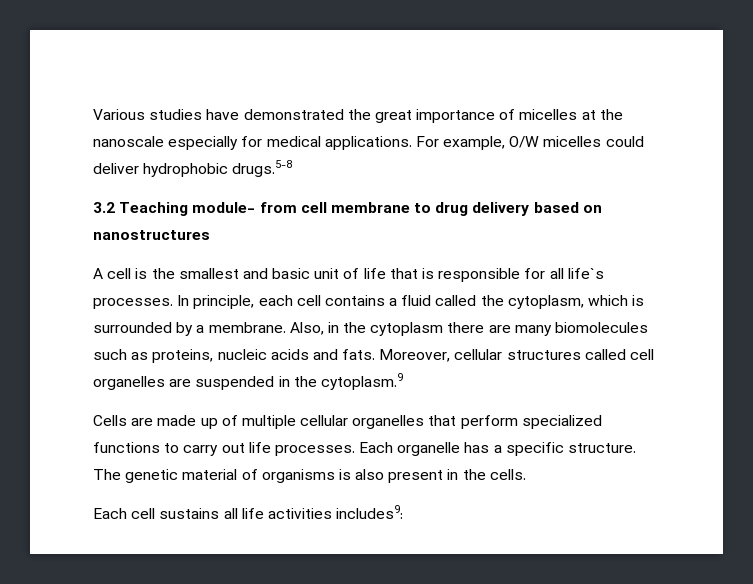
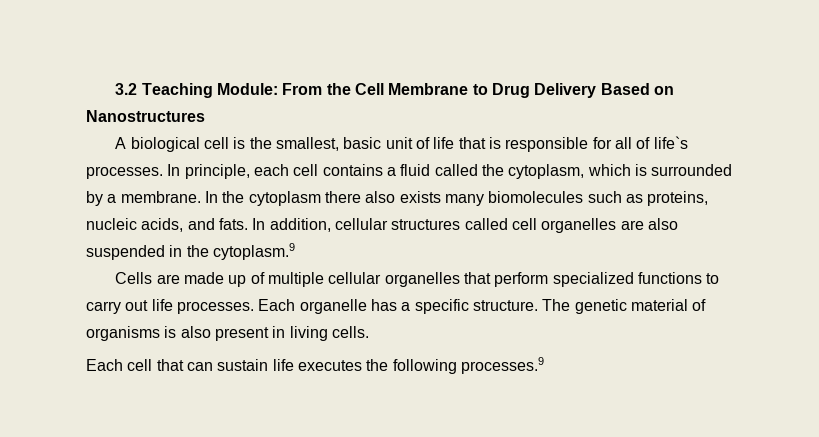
[93,109,623,123] [93,136,644,150] [93,160,293,177] [93,202,602,216] [93,230,210,240] Various studies have demonstrated the great importance of micelles at the nanoscale especially for medical applications. For example, O/W micelles could deliver hydrophobic drugs.5-8 // 3.2 Teaching module- from cell membrane to drug delivery based on nanostructures -> [115,83,674,98] [86,110,205,122] 3.2 Teaching Module: From the Cell Membrane to Drug Delivery Based on Nanostructures
(103, 273) none -> [130,137,200,152] biological
[178,268,268,279] smallest and -> [276,137,340,151] smallest,
(564, 273) none -> [636,137,651,149] of
[289,322,339,335] Also, in -> [204,191,218,203] In
[488,325,511,333] are -> [365,191,441,203] also exists
[270,349,309,360] acids -> [141,218,184,232] acids,
[379,349,451,362] Moreover, -> [252,218,331,232] In addition,
(192, 383) none -> [647,218,678,230] also
[462,469,486,480] the -> [289,326,328,341] living
[159,505,404,519] sustains all life activities includes9: -> [156,357,544,374] that can sustain life executes the following processes.9

